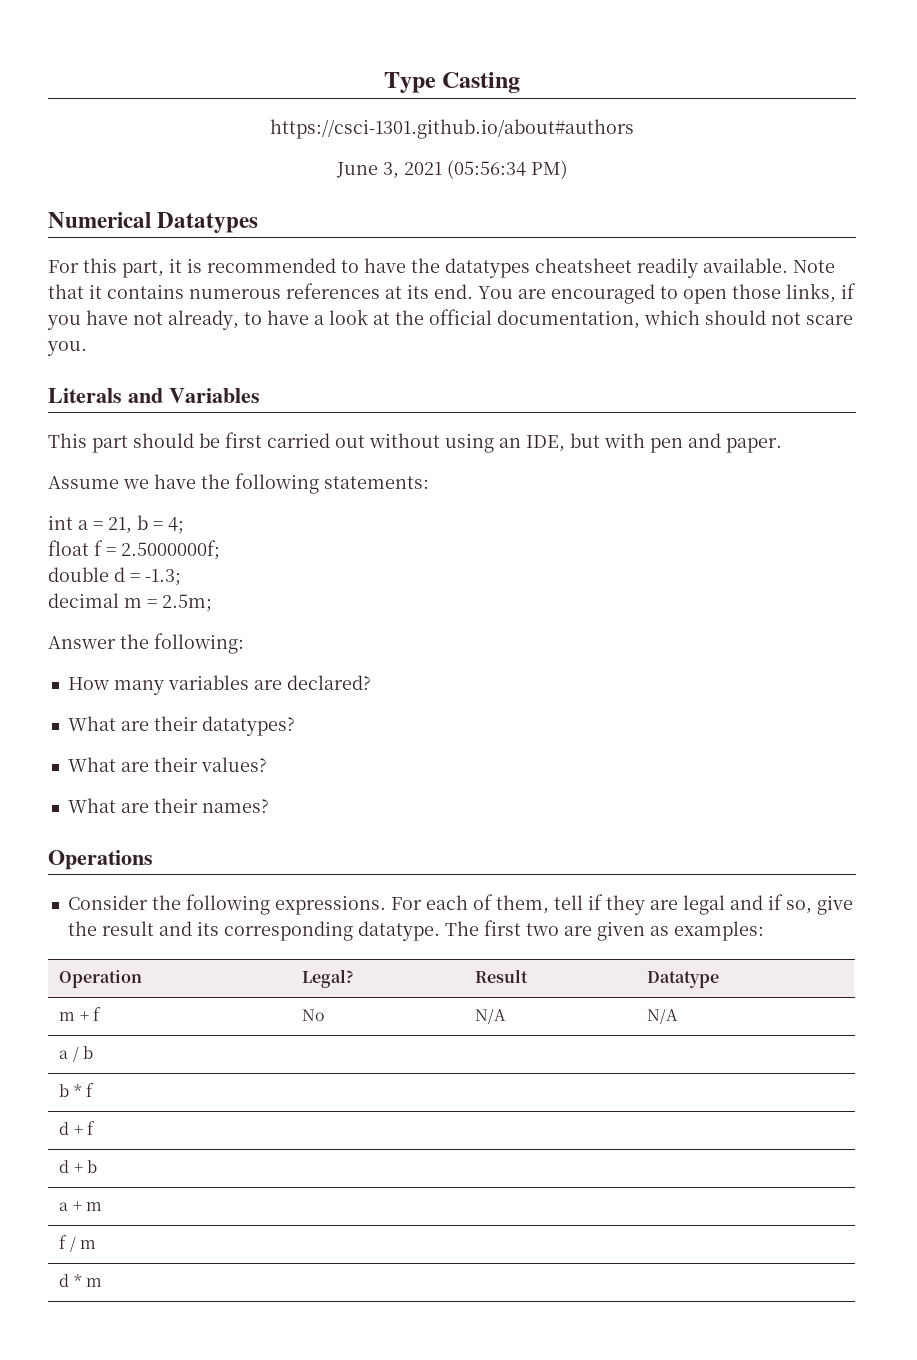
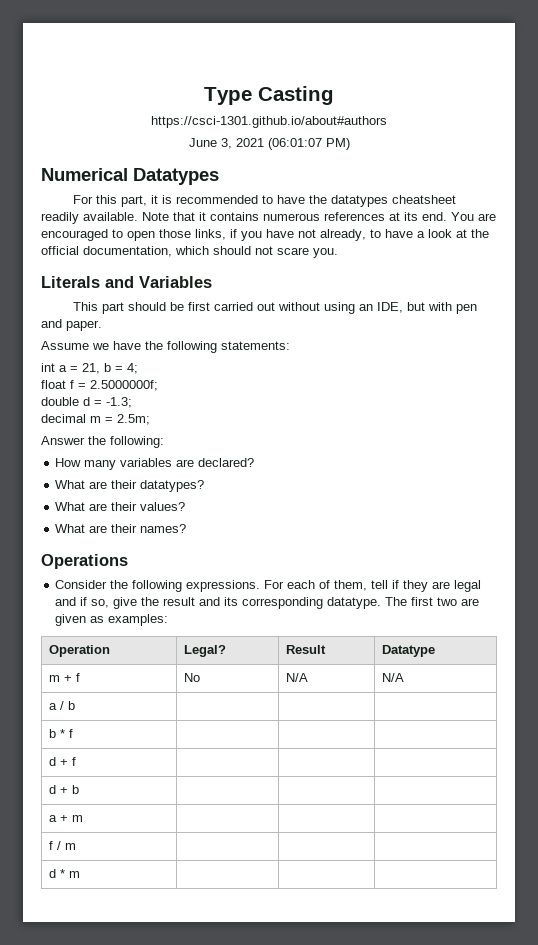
[446,160,526,179] (05:56:34 -> [267,138,322,150] (06:01:07

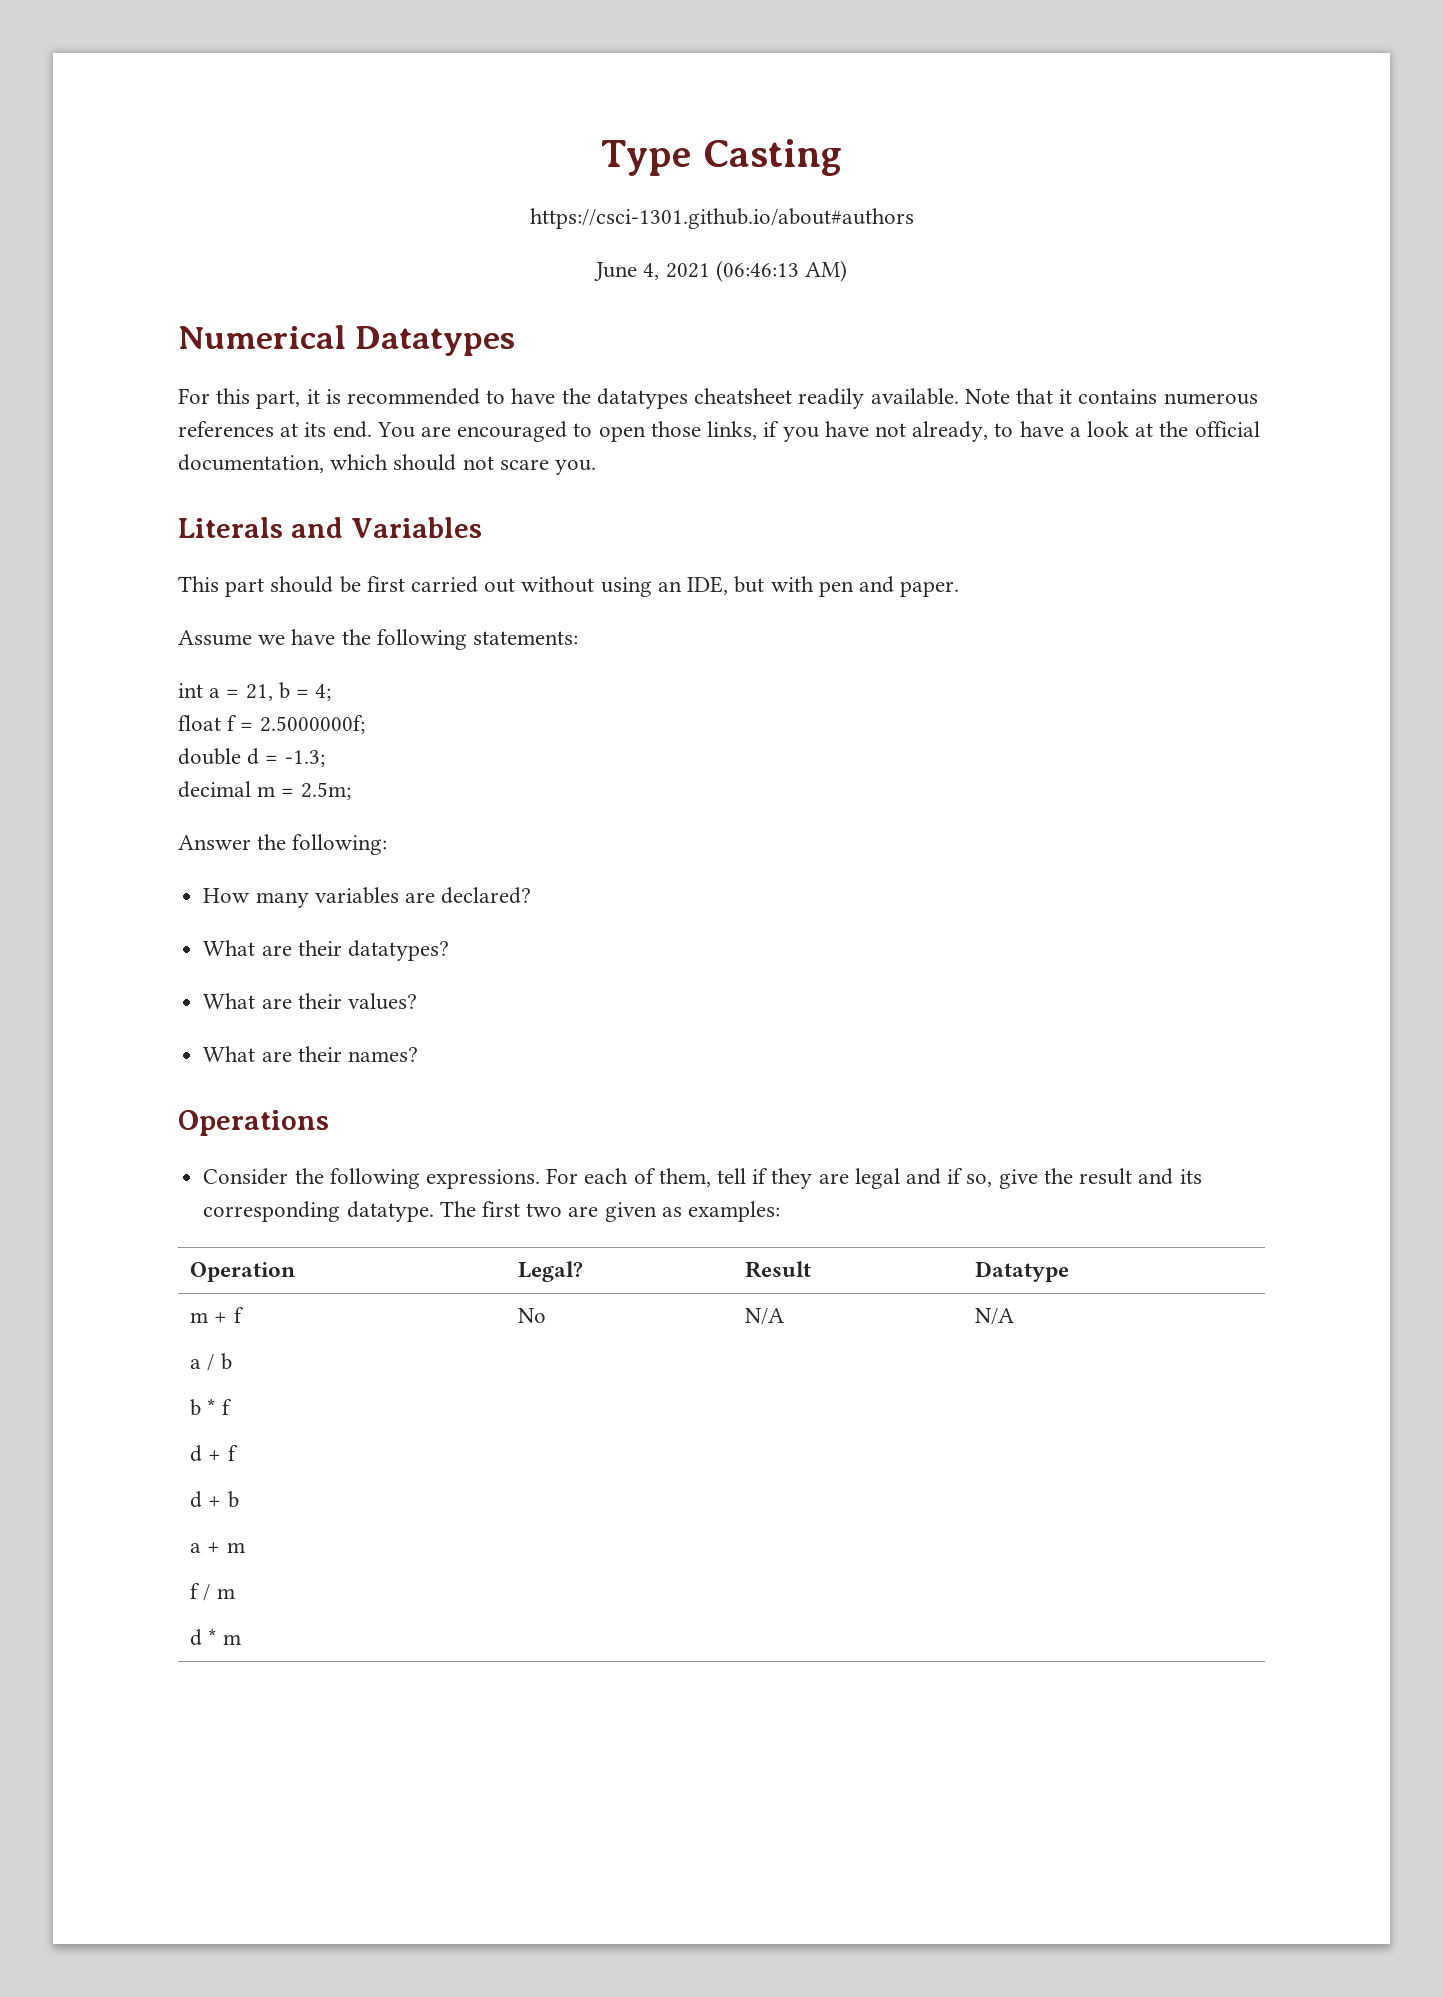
[220,138,350,150] 3, 2021 (06:01:07 PM) -> [643,260,847,282] 4, 2021 (06:46:13 AM)

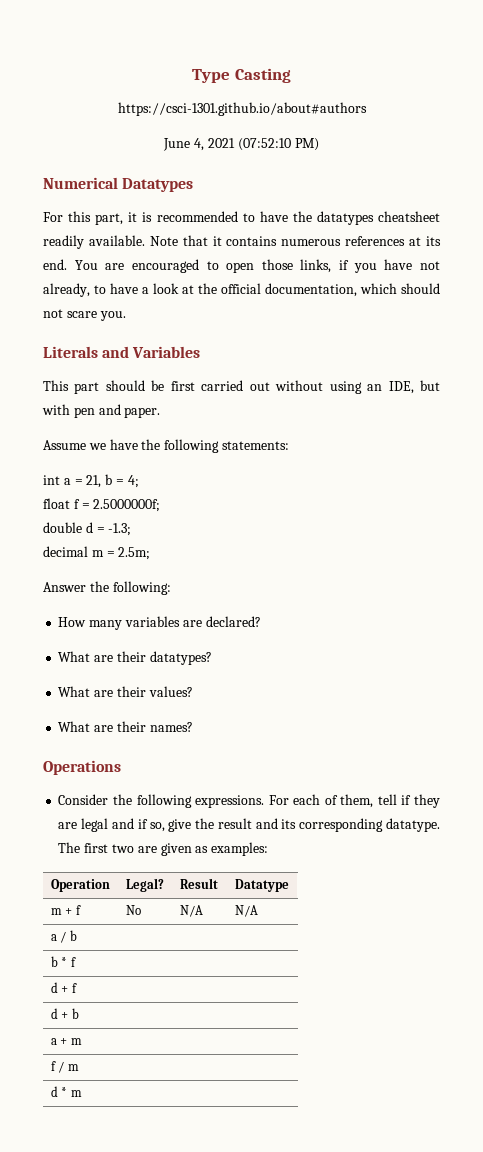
[715,260,847,282] (06:46:13 AM) -> [237,138,319,151] (07:52:10 PM)

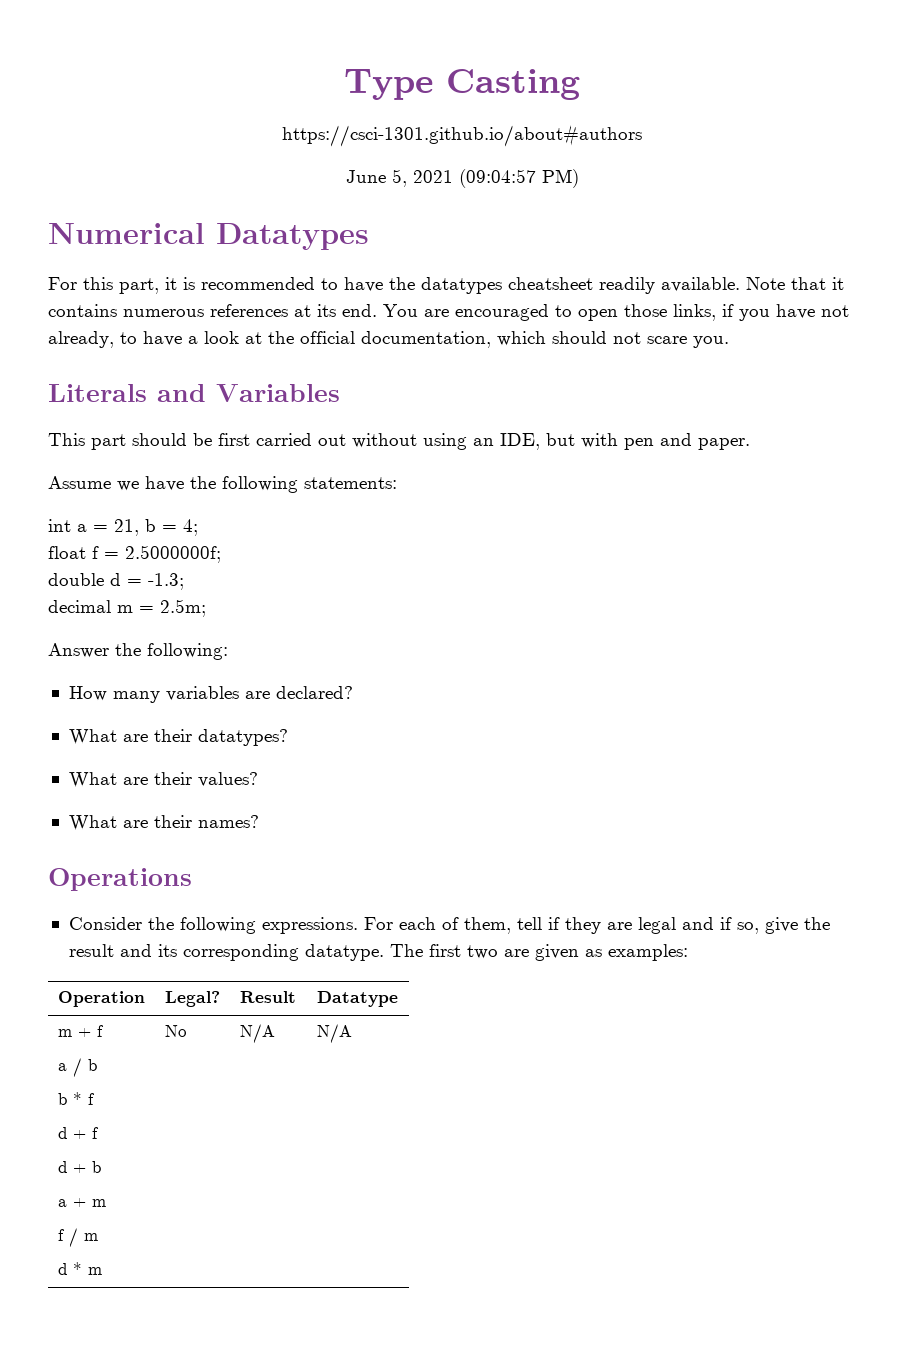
[194,138,291,151] 4, 2021 (07:52:10 -> [391,169,536,188] 5, 2021 (09:04:57

